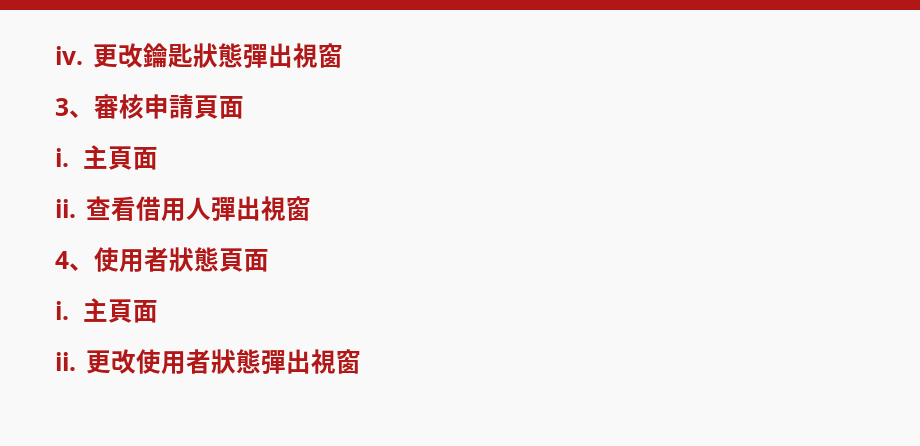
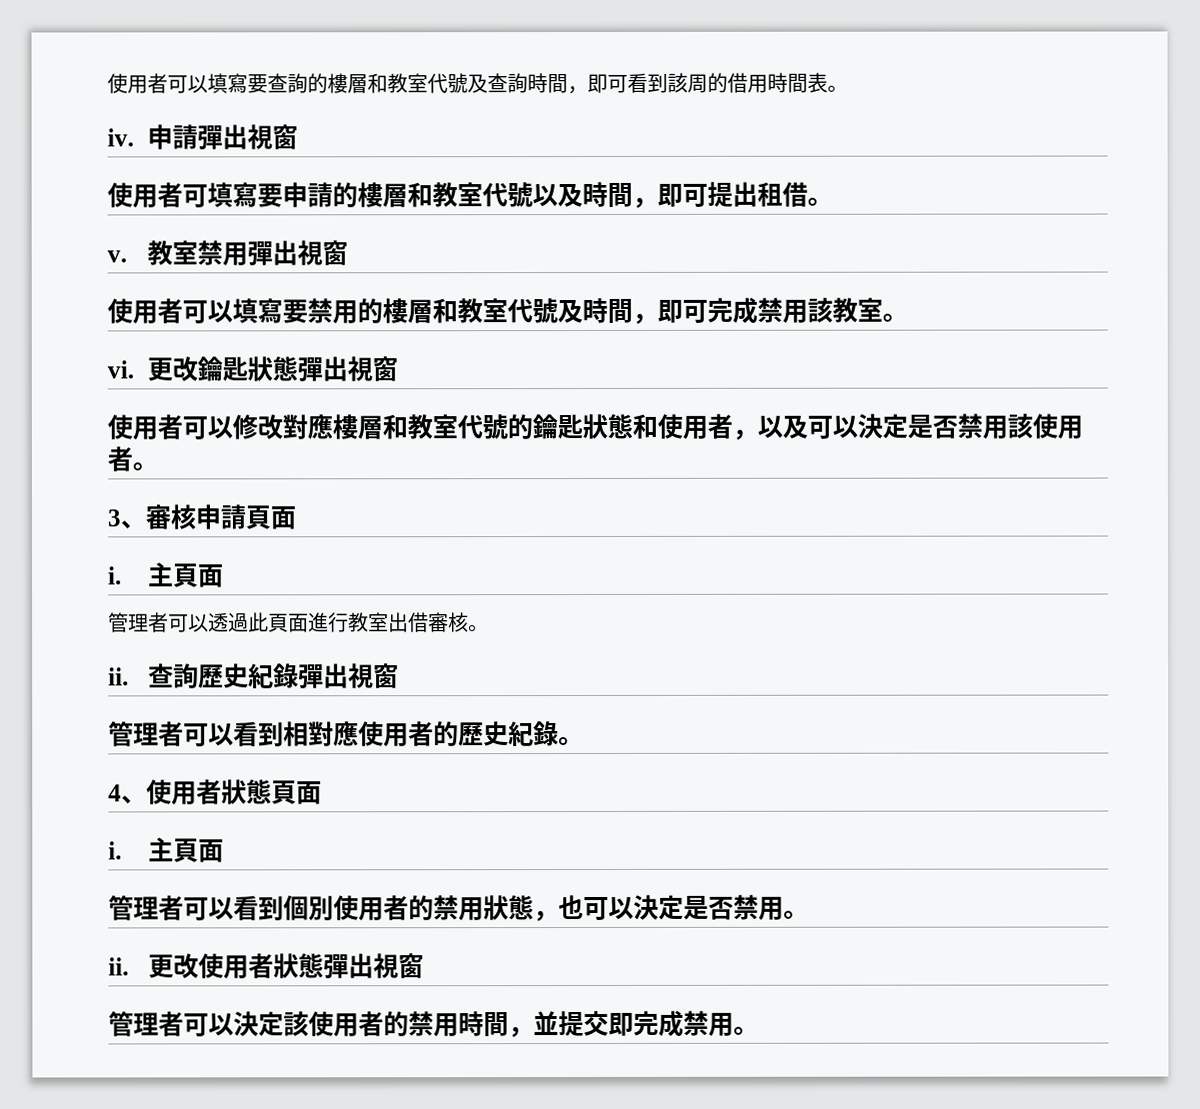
[55,46,83,65] iv. -> [107,72,848,95] [107,124,298,150] [107,181,833,209] [107,240,348,267] [107,297,908,325] [107,360,134,379] 使用者可以填寫要查詢的樓層和教室代號及查詢時間，即可看到該周的借用時間表。 // iv.申請彈出視窗 // 使用者可填寫要申請的樓層和教室代號以及時間，即可提出租借。 // v.教室禁用彈出視窗 // 使用者可以填寫要禁用的樓層和教室代號及時間，即可完成禁用該教室。 // vi.
(343, 55) none -> [107,413,1083,441] [107,446,158,472] // 使用者可以修改對應樓層和教室代號的鑰匙狀態和使用者，以及可以決定是否禁用該使用者。
(158, 158) none -> [108,612,489,633] // 管理者可以透過此頁面進行教室出借審核。
[110,196,311,221] 看借用人彈出視窗 -> [172,663,399,689] [108,721,584,748] 詢歷史紀錄彈出視窗 // 管理者可以看到相對應使用者的歷史紀錄。
(158, 311) none -> [108,894,809,922] // 管理者可以看到個別使用者的禁用狀態，也可以決定是否禁用。
(361, 361) none -> [108,1010,759,1038] // 管理者可以決定該使用者的禁用時間，並提交即完成禁用。

